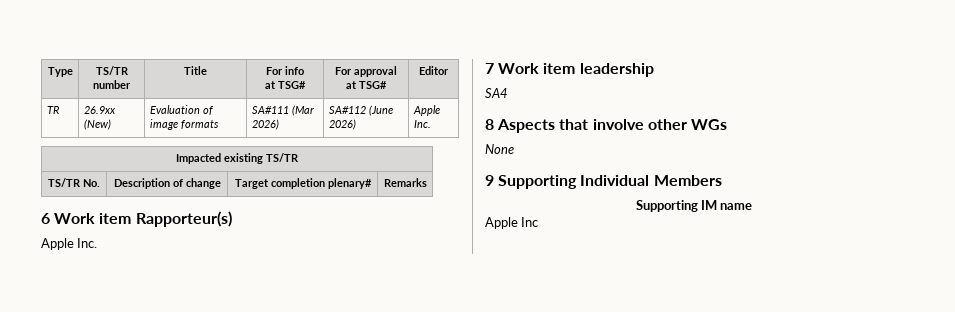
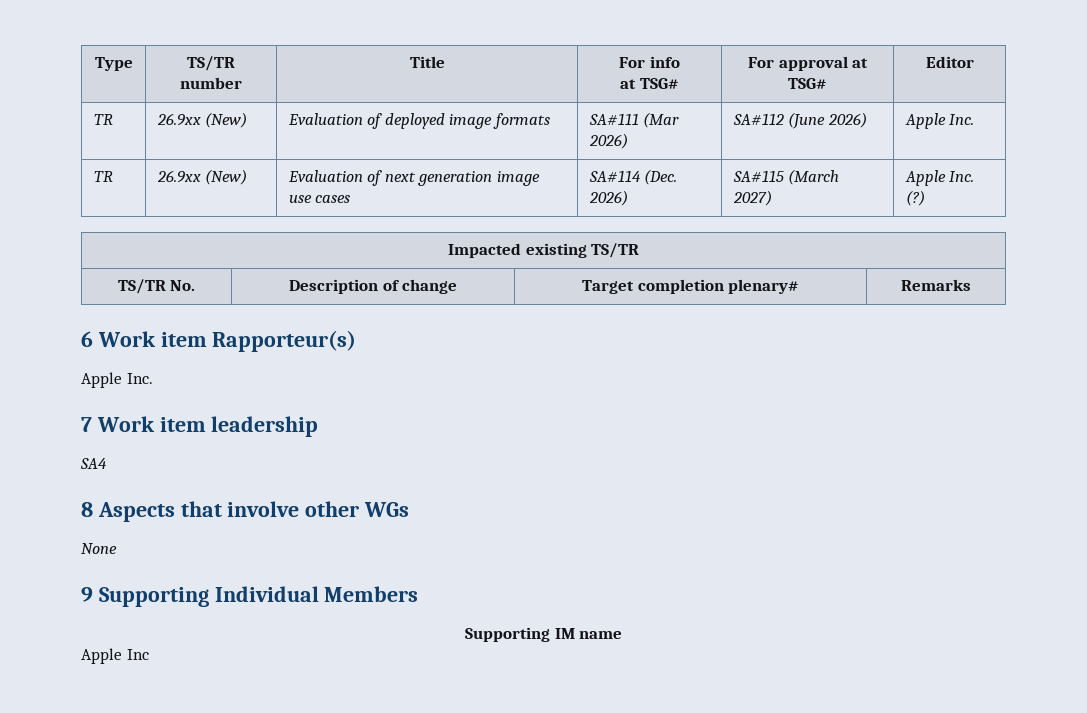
(214, 110) none -> [384,113,445,129] deployed
(431, 124) none -> [93,171,113,182] [156,169,248,185] [287,170,541,186] [288,195,351,203] [588,169,678,185] [588,190,628,206] [732,169,840,185] [732,190,772,206] [904,170,975,186] [905,190,925,206] // TR | 26.9xx (New) | Evaluation of next generation image use cases | SA#114 (Dec. 2026) | SA#115 (March 2027) | Apple Inc. (?)

